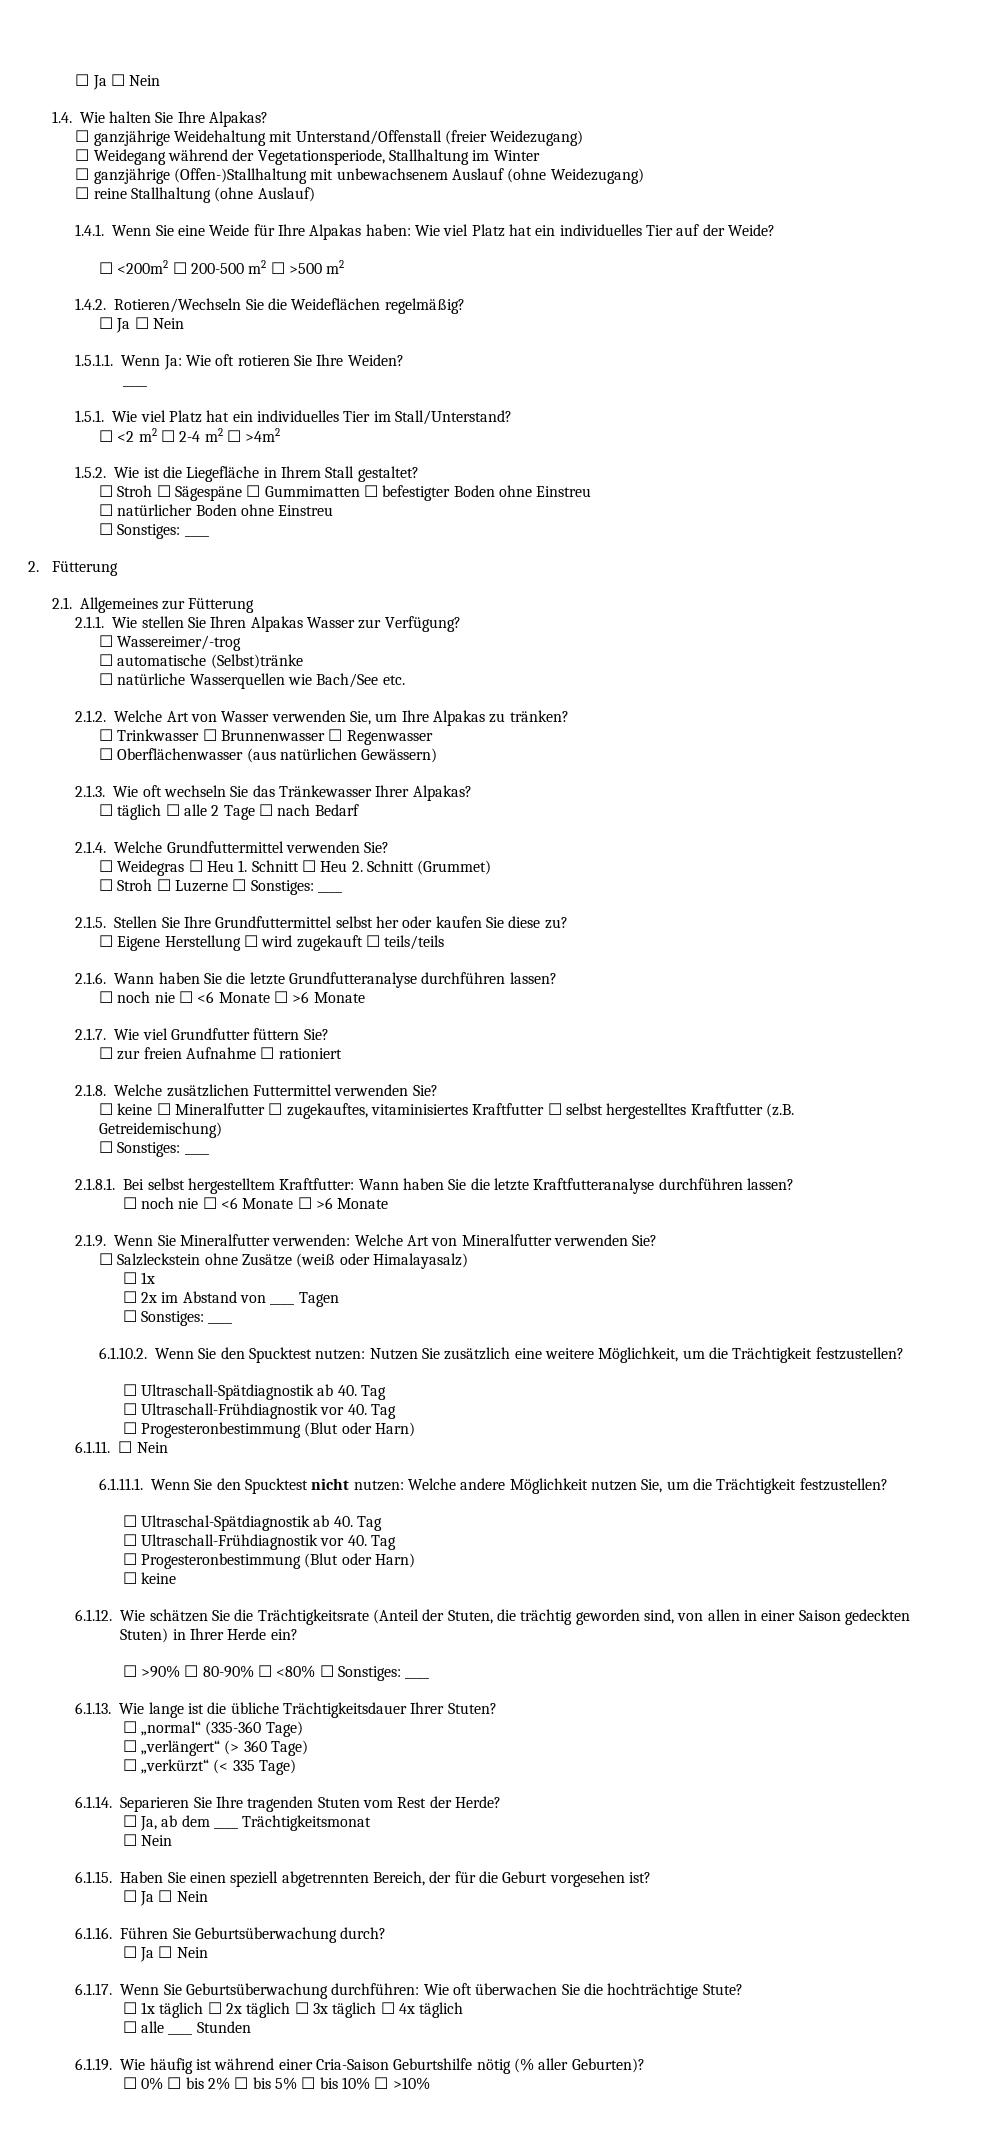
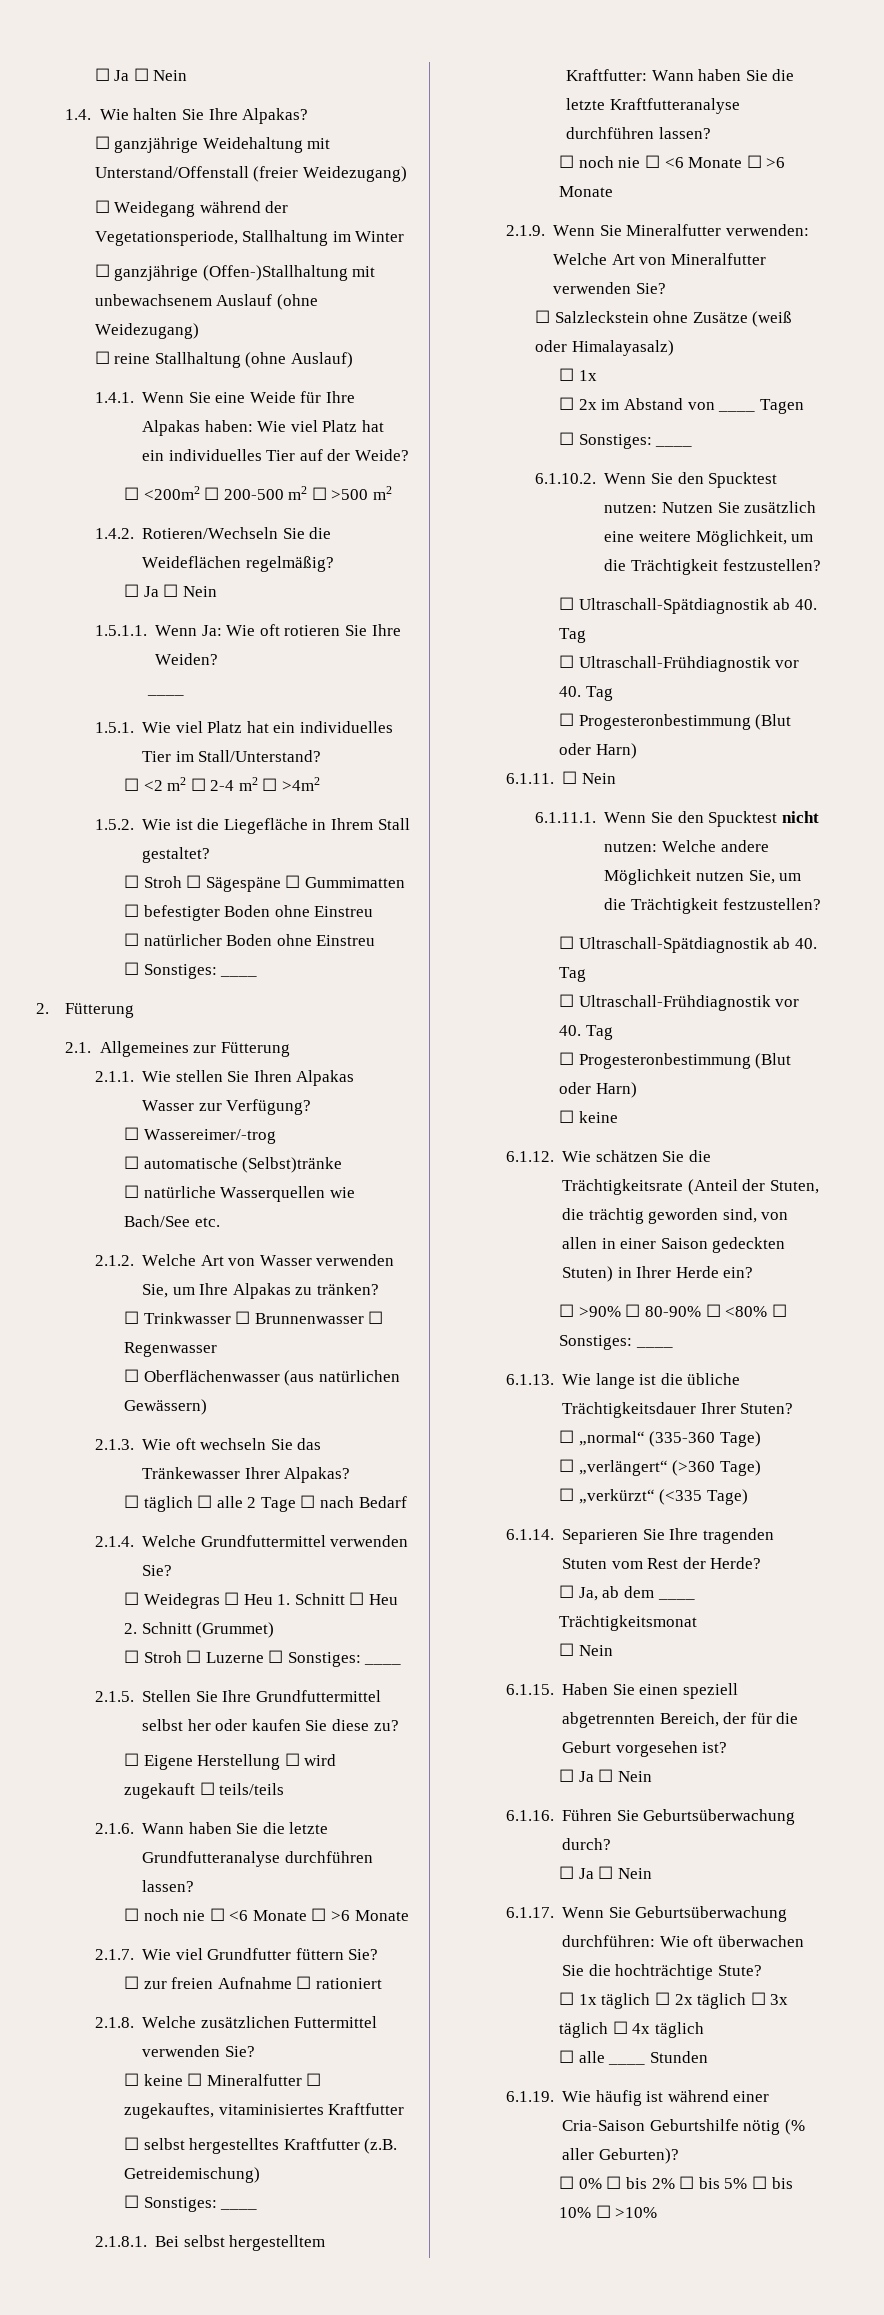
(545, 1109) none -> (405, 2109) //
[141,1515,311,1531] Ultraschal-Spätdiagnostik -> [578,937,769,953] Ultraschall-Spätdiagnostik
[224,1740,267,1755] (> 360 -> [672,1460,716,1476] (>360
[213,1759,255,1774] (< 335 -> [659,1489,703,1505] (<335

